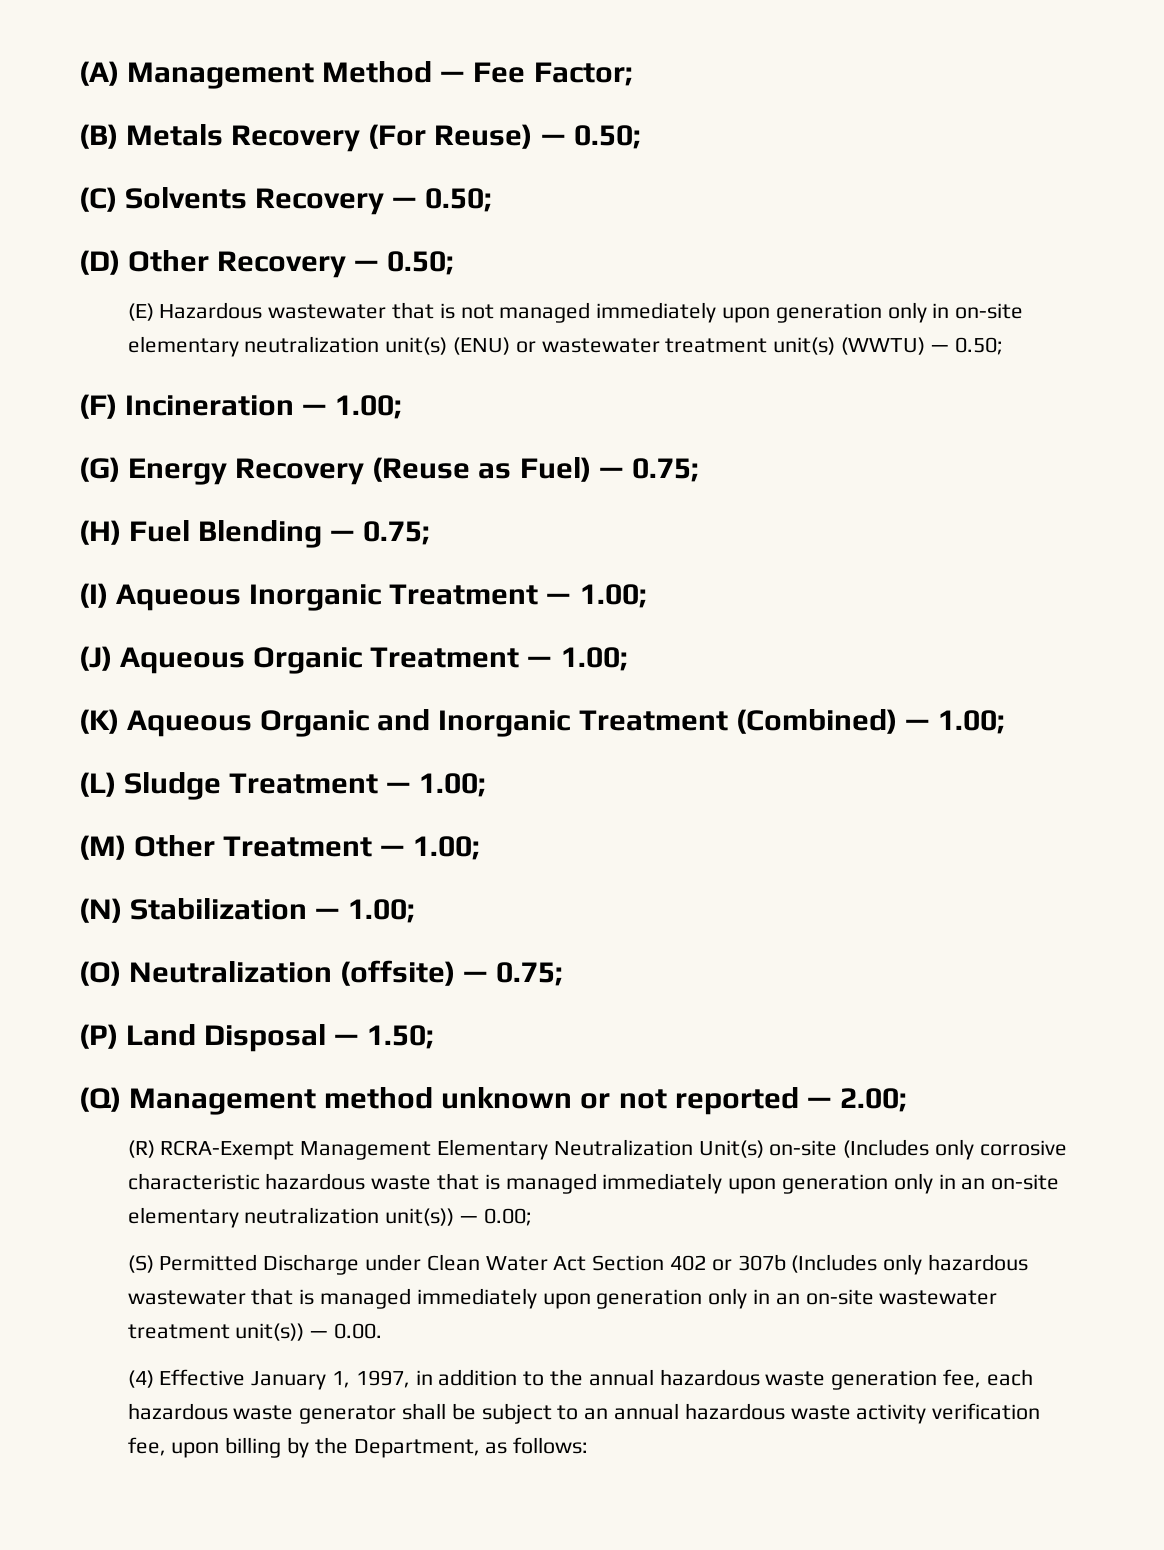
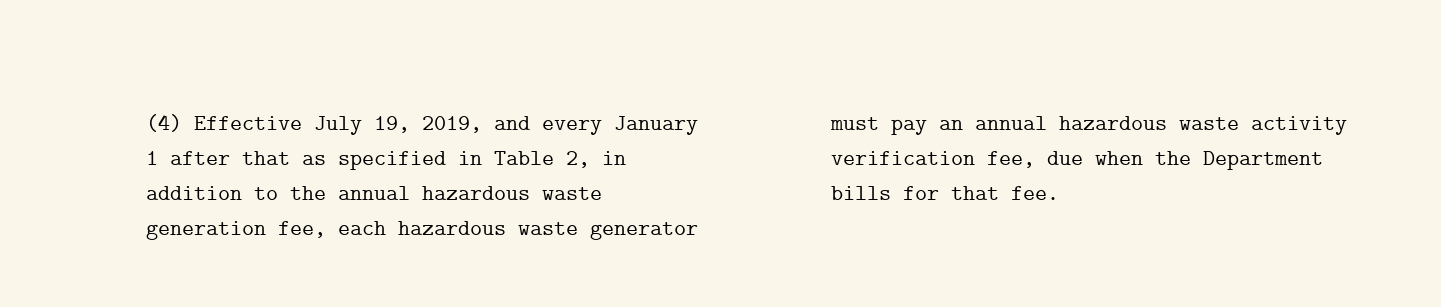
[79,61,633,89] [79,124,641,152] [79,187,493,215] [79,250,455,278] [127,302,1024,323] [127,336,1003,357] [79,394,403,419] [79,457,699,485] [79,520,431,548] [79,583,647,611] [79,646,628,674] [79,709,1005,737] [79,772,487,800] [79,835,481,860] [79,898,416,923] [79,960,564,986] [79,1024,435,1052] [79,1087,907,1115] [127,1139,1067,1160] [127,1173,1060,1194] [127,1207,532,1228] [127,1254,1029,1275] [127,1288,998,1309] [127,1323,382,1341] [127,1369,410,1390] (A) Management Method — Fee Factor; // (B) Metals Recovery (For Reuse) — 0.50; // (C) Solvents Recovery — 0.50; // (D) Other Recovery — 0.50; // (E) Hazardous wastewater that is not managed immediately upon generation only in on-site elementary neutralization unit(s) (ENU) or wastewater treatment unit(s) (WWTU) — 0.50; // (F) Incineration — 1.00; // (G) Energy Recovery (Reuse as Fuel) — 0.75; // (H) Fuel Blending — 0.75; // (I) Aqueous Inorganic Treatment — 1.00; // (J) Aqueous Organic Treatment — 1.00; // (K) Aqueous Organic and Inorganic Treatment (Combined) — 1.00; // (L) Sludge Treatment — 1.00; // (M) Other Treatment — 1.00; // (N) Stabilization — 1.00; // (O) Neutralization (offsite) — 0.75; // (P) Land Disposal — 1.50; // (Q) Management method unknown or not reported — 2.00; // (R) RCRA-Exempt Management Elementary Neutralization Unit(s) on-site (Includes only corrosive characteristic hazardous waste that is managed immediately upon generation only in an on-site elementary neutralization unit(s)) — 0.00; // (S) Permitted Discharge under Clean Water Act Section 402 or 307b (Includes only hazardous wastewater that is managed immediately upon generation only in an on-site wastewater treatment unit(s)) — 0.00. // (4) Effective January 1, 1997, -> [145,114,698,135] [145,151,590,170] (4) Effective July 19, 2019, and every January 1 after that as specified in Table 2,
[401,1403,579,1424] shall be subject to -> [829,117,927,135] must pay
[171,1437,589,1458] upon billing by the Department, as follows: -> [1046,151,1323,170] [830,186,1059,200] due when the Department bills for that fee.

